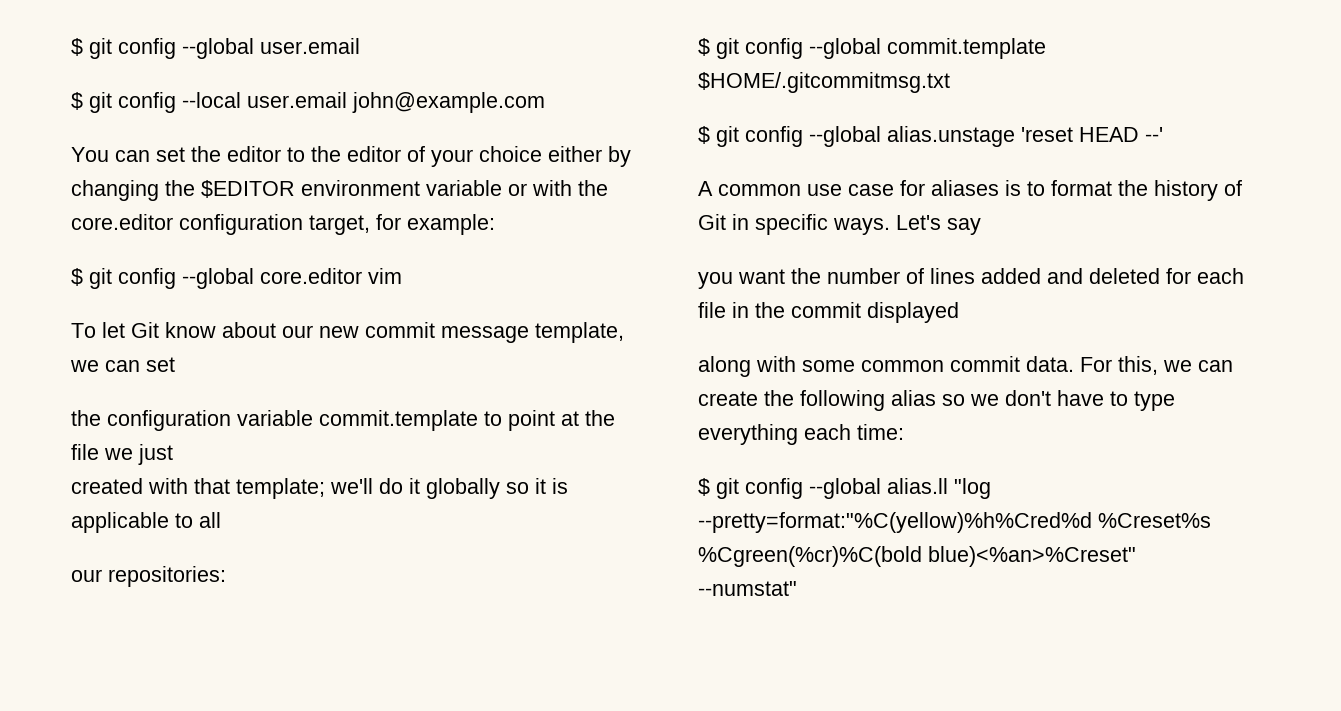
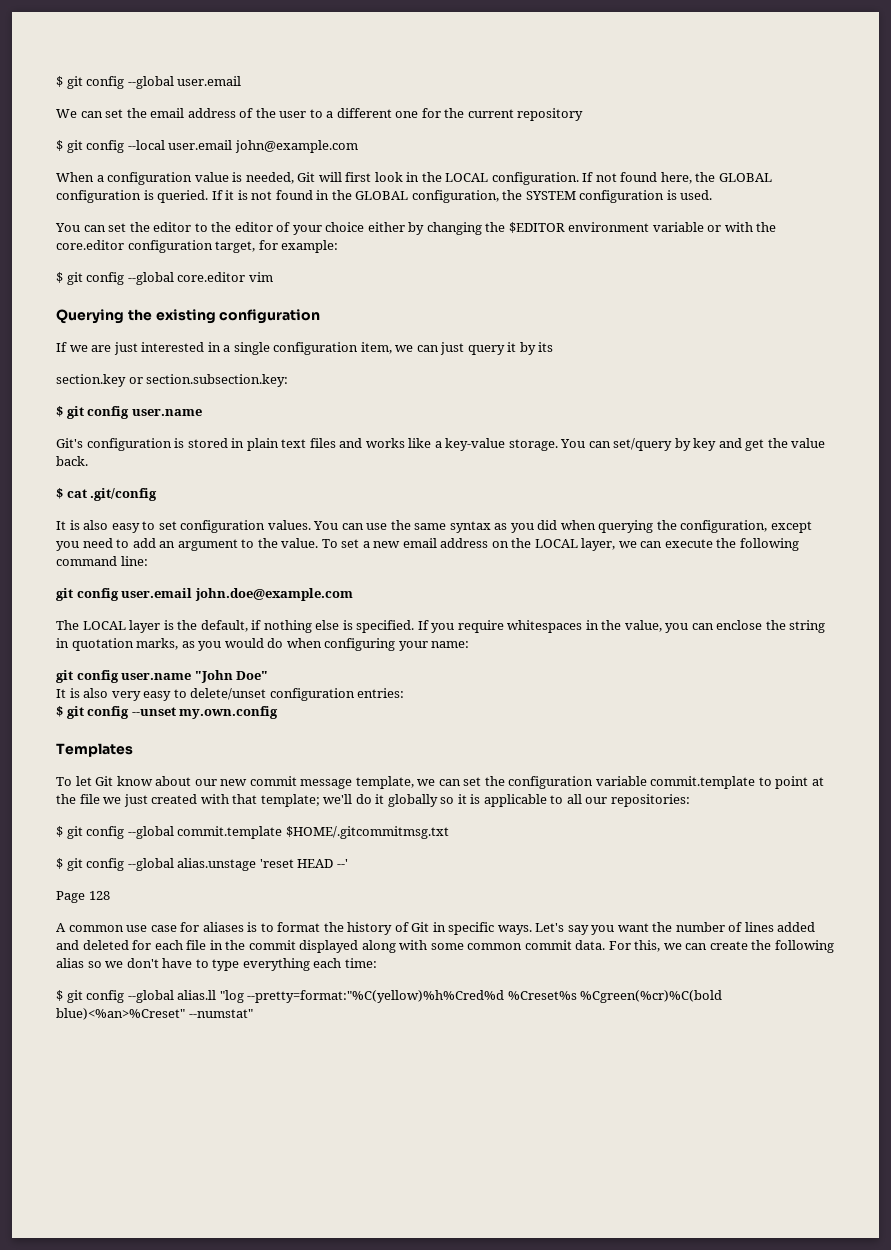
(360, 46) none -> [56,108,584,121] // We can set the email address of the user to a different one for the current repository
(545, 102) none -> [56,172,772,185] [56,190,713,203] // When a configuration value is needed, Git will first look in the LOCAL configuration. If not found here, the GLOBAL configuration is queried. If it is not found in the GLOBAL configuration, the SYSTEM configuration is used.
(402, 276) none -> [56,309,321,324] [56,342,554,355] [56,374,289,387] [56,406,202,419] [56,438,826,451] [56,456,88,466] [56,488,158,501] [56,520,812,533] [56,538,799,551] [56,556,148,566] [56,588,353,601] [56,620,826,633] [56,638,470,651] [56,670,269,683] [56,688,405,701] [56,706,279,719] [56,743,133,757] // Querying the existing configuration // If we are just interested in a single configuration item, we can just query it by its // section.key or section.subsection.key: // $ git config user.name // Git's configuration is stored in plain text files and works like a key-value storage. You can set/query by key and get the value back. // $ cat .git/config // It is also easy to set configuration values. You can use the same syntax as you did when querying the configuration, except you need to add an argument to the value. To set a new email address on the LOCAL layer, we can execute the following command line: // git config user.email john.doe@example.com // The LOCAL layer is the default, if nothing else is specified. If you require whitespaces in the value, you can enclose the string in quotation marks, as you would do when configuring your name: // git config user.name "John Doe" // It is also very easy to delete/unset configuration entries: // $ git config --unset my.own.config // Templates
(175, 364) // -> (482, 781) none
(173, 454) // -> (148, 800) none
(221, 520) // -> (582, 799) none
(1163, 134) none -> [56,891,110,903] // Page 128
(981, 226) // -> (589, 930) none
(959, 312) // -> (359, 946) none
(1136, 556) // -> (185, 1014) none

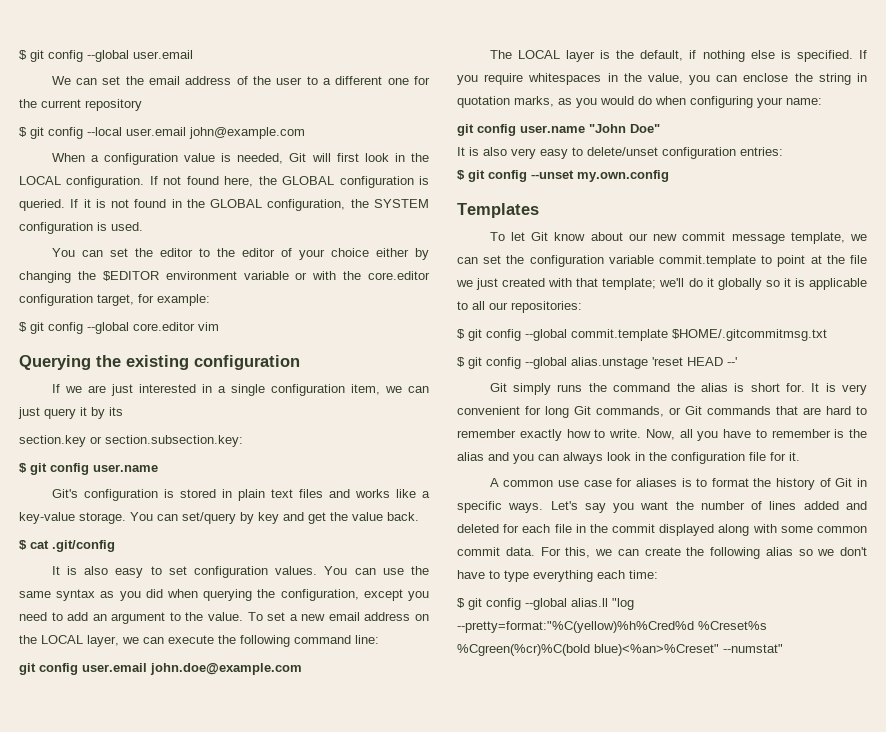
[56,891,110,903] Page 128 -> [489,383,867,395] [457,406,867,418] [457,429,867,441] [457,452,800,464] Git simply runs the command the alias is short for. It is very convenient for long Git commands, or Git commands that are hard to remember exactly how to write. Now, all you have to remember is the alias and you can always look in the configuration file for it.

